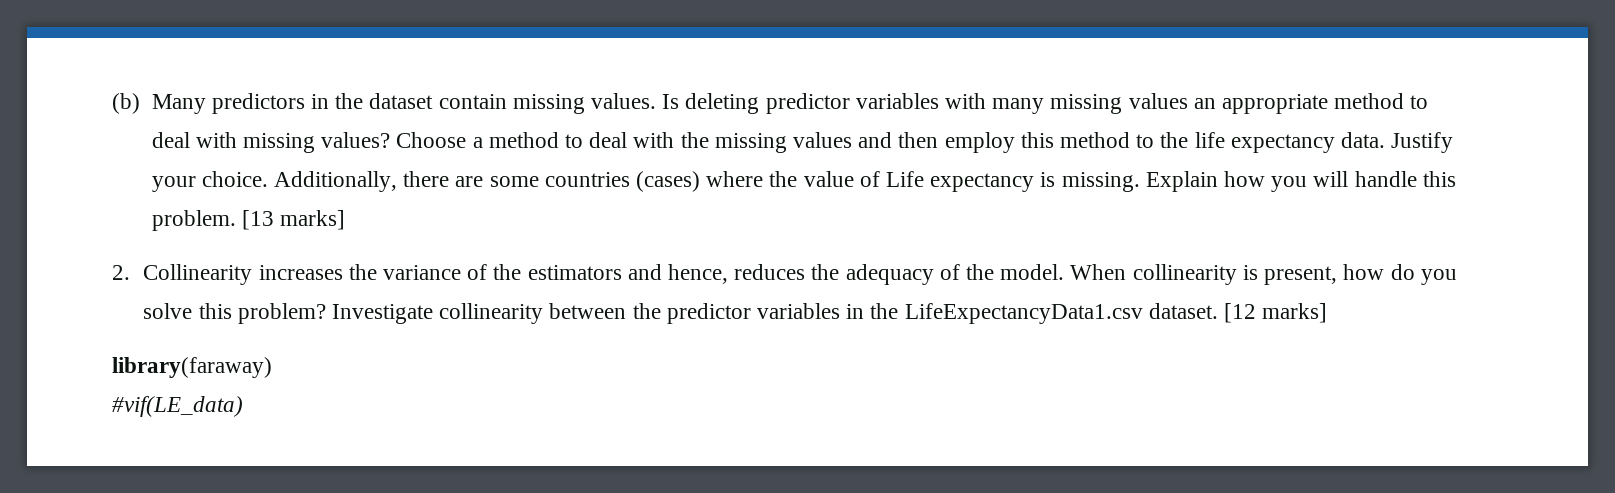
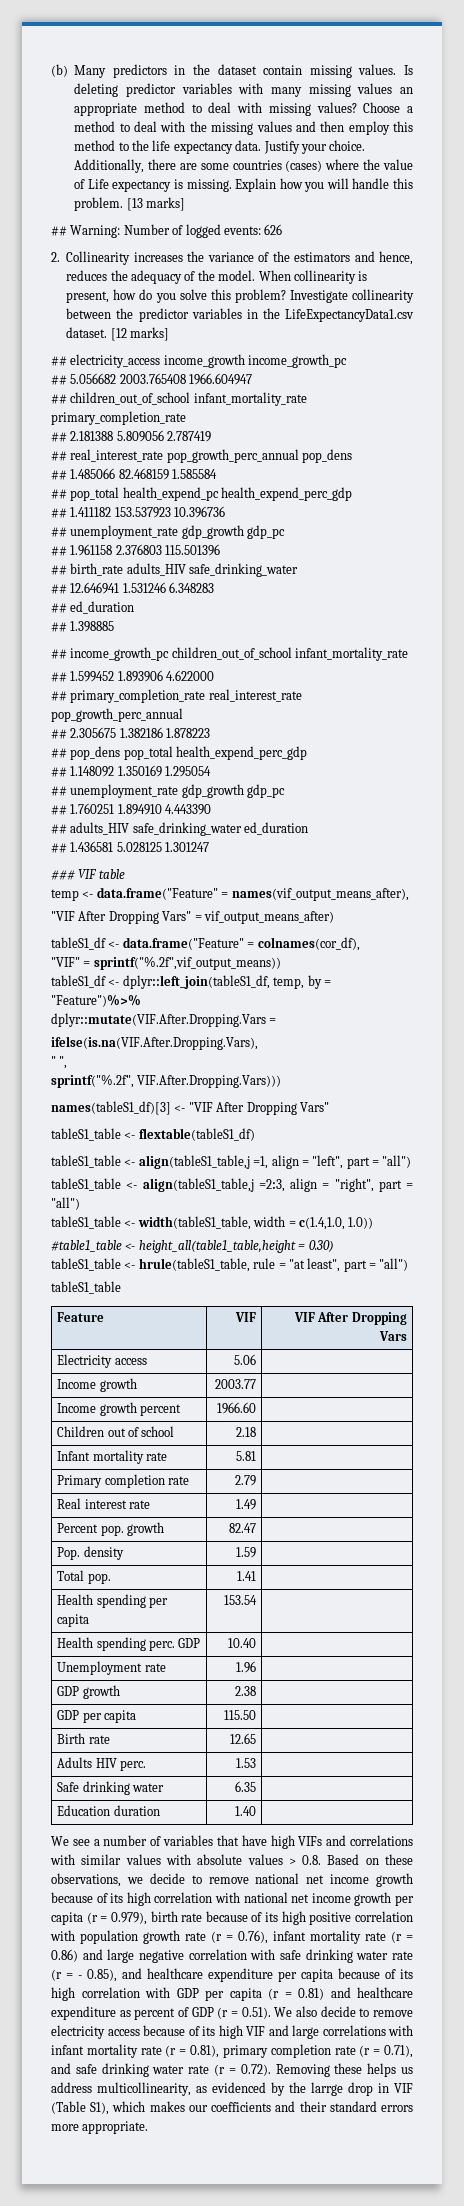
(345, 220) none -> [51,224,283,238] // ## Warning: Number of logged events: 626
[112,357,272,378] [112,396,243,417] library(faraway) // #vif(LE_data) -> [51,354,348,368] [51,373,253,385] [51,392,307,406] [51,411,186,425] [51,430,212,442] [51,449,353,463] [51,468,218,480] [51,487,353,501] [51,506,226,518] [51,525,286,539] [51,544,221,556] [51,563,299,577] [51,582,215,594] [51,601,135,614] [51,621,115,632] [51,647,409,661] [51,670,215,682] [51,689,302,703] [51,708,183,722] [51,727,211,739] [51,746,308,760] [51,765,212,777] [51,784,286,798] [51,803,212,815] [51,822,309,836] [51,841,210,853] [51,869,125,880] [51,887,409,901] [51,911,334,924] [51,937,360,951] [51,956,281,970] [51,975,331,989] [51,994,141,1007] [51,1013,277,1027] [51,1036,258,1050] [51,1056,68,1069] [51,1074,282,1088] [51,1101,329,1115] [51,1128,255,1141] [51,1155,412,1169] [51,1178,413,1192] [51,1197,80,1210] [51,1216,374,1230] [51,1240,334,1253] [51,1258,409,1272] [51,1281,121,1294] [57,1312,105,1322] [234,1312,256,1322] [294,1312,407,1325] [378,1331,407,1341] [57,1354,147,1368] [233,1354,256,1365] [57,1378,137,1392] [214,1379,256,1389] [57,1402,181,1416] [216,1402,256,1414] [57,1426,175,1437] [235,1427,256,1437] [57,1450,167,1464] [235,1451,256,1461] [57,1474,189,1488] [234,1475,256,1486] [57,1498,150,1509] [235,1499,256,1510] [57,1522,164,1536] [228,1523,256,1533] [57,1546,124,1560] [235,1547,256,1558] [57,1570,111,1584] [236,1571,256,1581] [57,1594,168,1608] [57,1614,90,1627] [223,1595,257,1605] [57,1637,201,1651] [227,1638,256,1648] [57,1661,166,1675] [235,1661,256,1673] [57,1685,120,1699] [234,1686,256,1696] [57,1710,136,1723] [223,1710,256,1720] [57,1733,110,1744] [229,1733,256,1744] [57,1757,146,1771] [235,1758,256,1768] [57,1781,164,1795] [234,1781,256,1792] [57,1805,160,1816] [234,1806,256,1816] [51,1835,413,1849] [50,1854,414,1865] [51,1873,413,1887] [51,1892,414,1906] [51,1911,413,1925] [50,1930,413,1944] [51,1949,413,1963] [51,1968,413,1982] [51,1987,413,2001] [51,2006,413,2020] [51,2025,413,2039] [51,2044,413,2058] [51,2063,413,2077] [51,2082,413,2096] [51,2101,414,2115] [51,2121,149,2134] ## electricity_access income_growth income_growth_pc // ## 5.056682 2003.765408 1966.604947 // ## children_out_of_school infant_mortality_rate primary_completion_rate // ## 2.181388 5.809056 2.787419 // ## real_interest_rate pop_growth_perc_annual pop_dens // ## 1.485066 82.468159 1.585584 // ## pop_total health_expend_pc health_expend_perc_gdp // ## 1.411182 153.537923 10.396736 // ## unemployment_rate gdp_growth gdp_pc // ## 1.961158 2.376803 115.501396 // ## birth_rate adults_HIV safe_drinking_water // ## 12.646941 1.531246 6.348283 // ## ed_duration // ## 1.398885 // ## income_growth_pc children_out_of_school infant_mortality_rate // ## 1.599452 1.893906 4.622000 // ## primary_completion_rate real_interest_rate pop_growth_perc_annual // ## 2.305675 1.382186 1.878223 // ## pop_dens pop_total health_expend_perc_gdp // ## 1.148092 1.350169 1.295054 // ## unemployment_rate gdp_growth gdp_pc // ## 1.760251 1.894910 4.443390 // ## adults_HIV safe_drinking_water ed_duration // ## 1.436581 5.028125 1.301247 // ### VIF table // temp <- data.frame("Feature" = names(vif_output_means_after), // "VIF After Dropping Vars" = vif_output_means_after) // tableS1_df <- data.frame("Feature" = colnames(cor_df), // "VIF" = sprintf("%.2f",vif_output_means)) // tableS1_df <- dplyr::left_join(tableS1_df, temp, by = "Feature")%>% // dplyr::mutate(VIF.After.Dropping.Vars = // ifelse(is.na(VIF.After.Dropping.Vars), // " ", // sprintf("%.2f", VIF.After.Dropping.Vars))) // names(tableS1_df)[3] <- "VIF After Dropping Vars" // tableS1_table <- flextable(tableS1_df) // tableS1_table <- align(tableS1_table,j =1, align = "left", part = "all") // tableS1_table <- align(tableS1_table,j =2:3, align = "right", part = "all") // tableS1_table <- width(tableS1_table, width = c(1.4,1.0, 1.0)) // #table1_table <- height_all(table1_table,height = 0.30) // tableS1_table <- hrule(tableS1_table, rule = "at least", part = "all") // tableS1_table // Feature | VIF | VIF After Dropping Vars // Electricity access | 5.06 | // Income growth | 2003.77 | // Income growth percent | 1966.60 | // Children out of school | 2.18 | // Infant mortality rate | 5.81 | // Primary completion rate | 2.79 | // Real interest rate | 1.49 | // Percent pop. growth | 82.47 | // Pop. density | 1.59 | // Total pop. | 1.41 | // Health spending per capita | 153.54 | // Health spending perc. GDP | 10.40 | // Unemployment rate | 1.96 | // GDP growth | 2.38 | // GDP per capita | 115.50 | // Birth rate | 12.65 | // Adults HIV perc. | 1.53 | // Safe drinking water | 6.35 | // Education duration | 1.40 | // We see a number of variables that have high VIFs and correlations with similar values with absolute values > 0.8. Based on these observations, we decide to remove national net income growth because of its high correlation with national net income growth per capita (r = 0.979), birth rate because of its high positive correlation with population growth rate (r = 0.76), infant mortality rate (r = 0.86) and large negative correlation with safe drinking water rate (r = - 0.85), and healthcare expenditure per capita because of its high correlation with GDP per capita (r = 0.81) and healthcare expenditure as percent of GDP (r = 0.51). We also decide to remove electricity access because of its high VIF and large correlations with infant mortality rate (r = 0.81), primary completion rate (r = 0.71), and safe drinking water rate (r = 0.72). Removing these helps us address multicollinearity, as evidenced by the larrge drop in VIF (Table S1), which makes our coefficients and their standard errors more appropriate.

